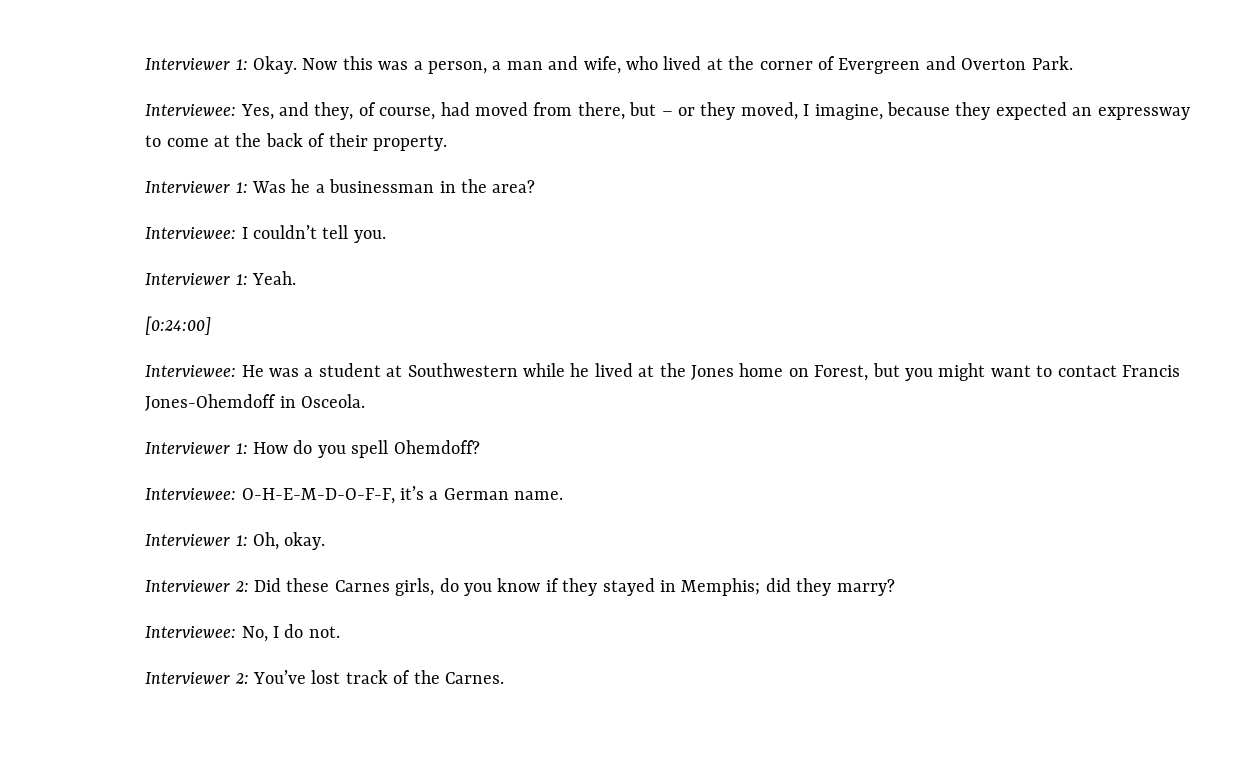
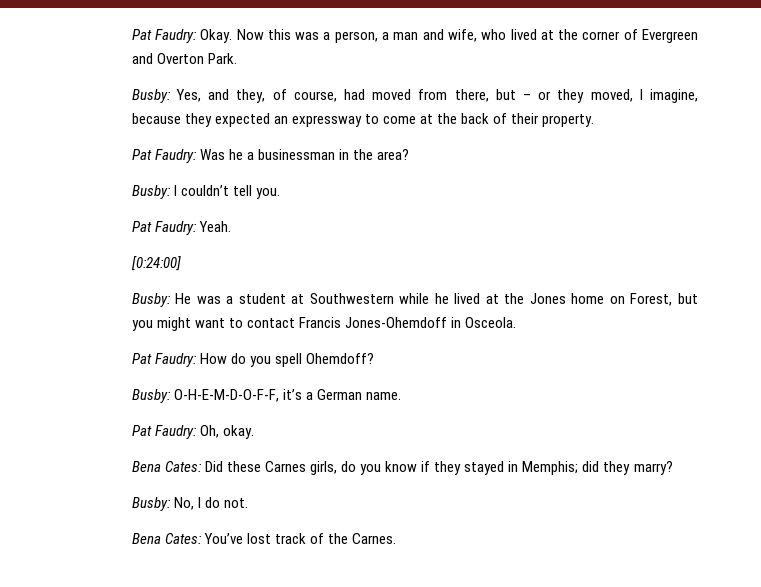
[145,58,248,70] Interviewer 1: -> [131,29,198,43] Pat Faudry:
[145,104,237,116] Interviewee: -> [131,89,171,103] Busby:
[145,181,248,193] Interviewer 1: -> [131,149,197,163] Pat Faudry:
[145,227,237,239] Interviewee: -> [131,185,171,199] Busby:
[145,273,248,285] Interviewer 1: -> [131,221,197,235] Pat Faudry:
[145,365,237,377] Interviewee: -> [131,293,171,307] Busby:
[145,442,248,454] Interviewer 1: -> [131,353,197,367] Pat Faudry:
[145,488,237,500] Interviewee: -> [131,389,171,403] Busby:
[145,534,248,546] Interviewer 1: -> [131,425,197,439] Pat Faudry:
[145,580,249,592] Interviewer 2: -> [131,461,202,472] Bena Cates:
[145,626,237,638] Interviewee: -> [131,497,171,511] Busby:
[145,672,249,684] Interviewer 2: -> [131,533,202,544] Bena Cates:

